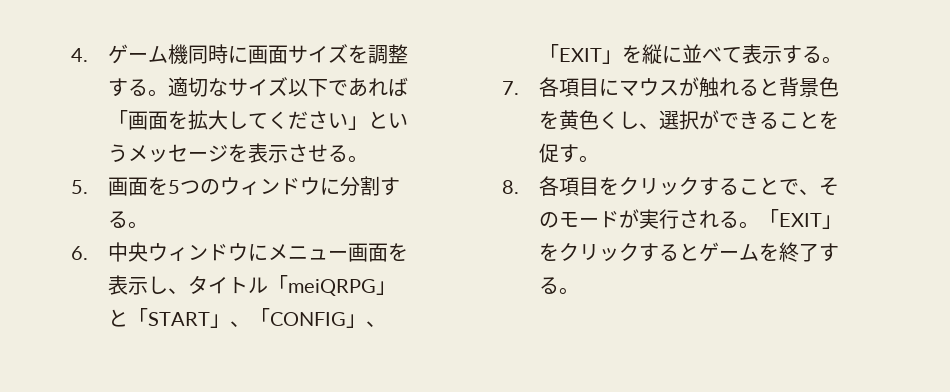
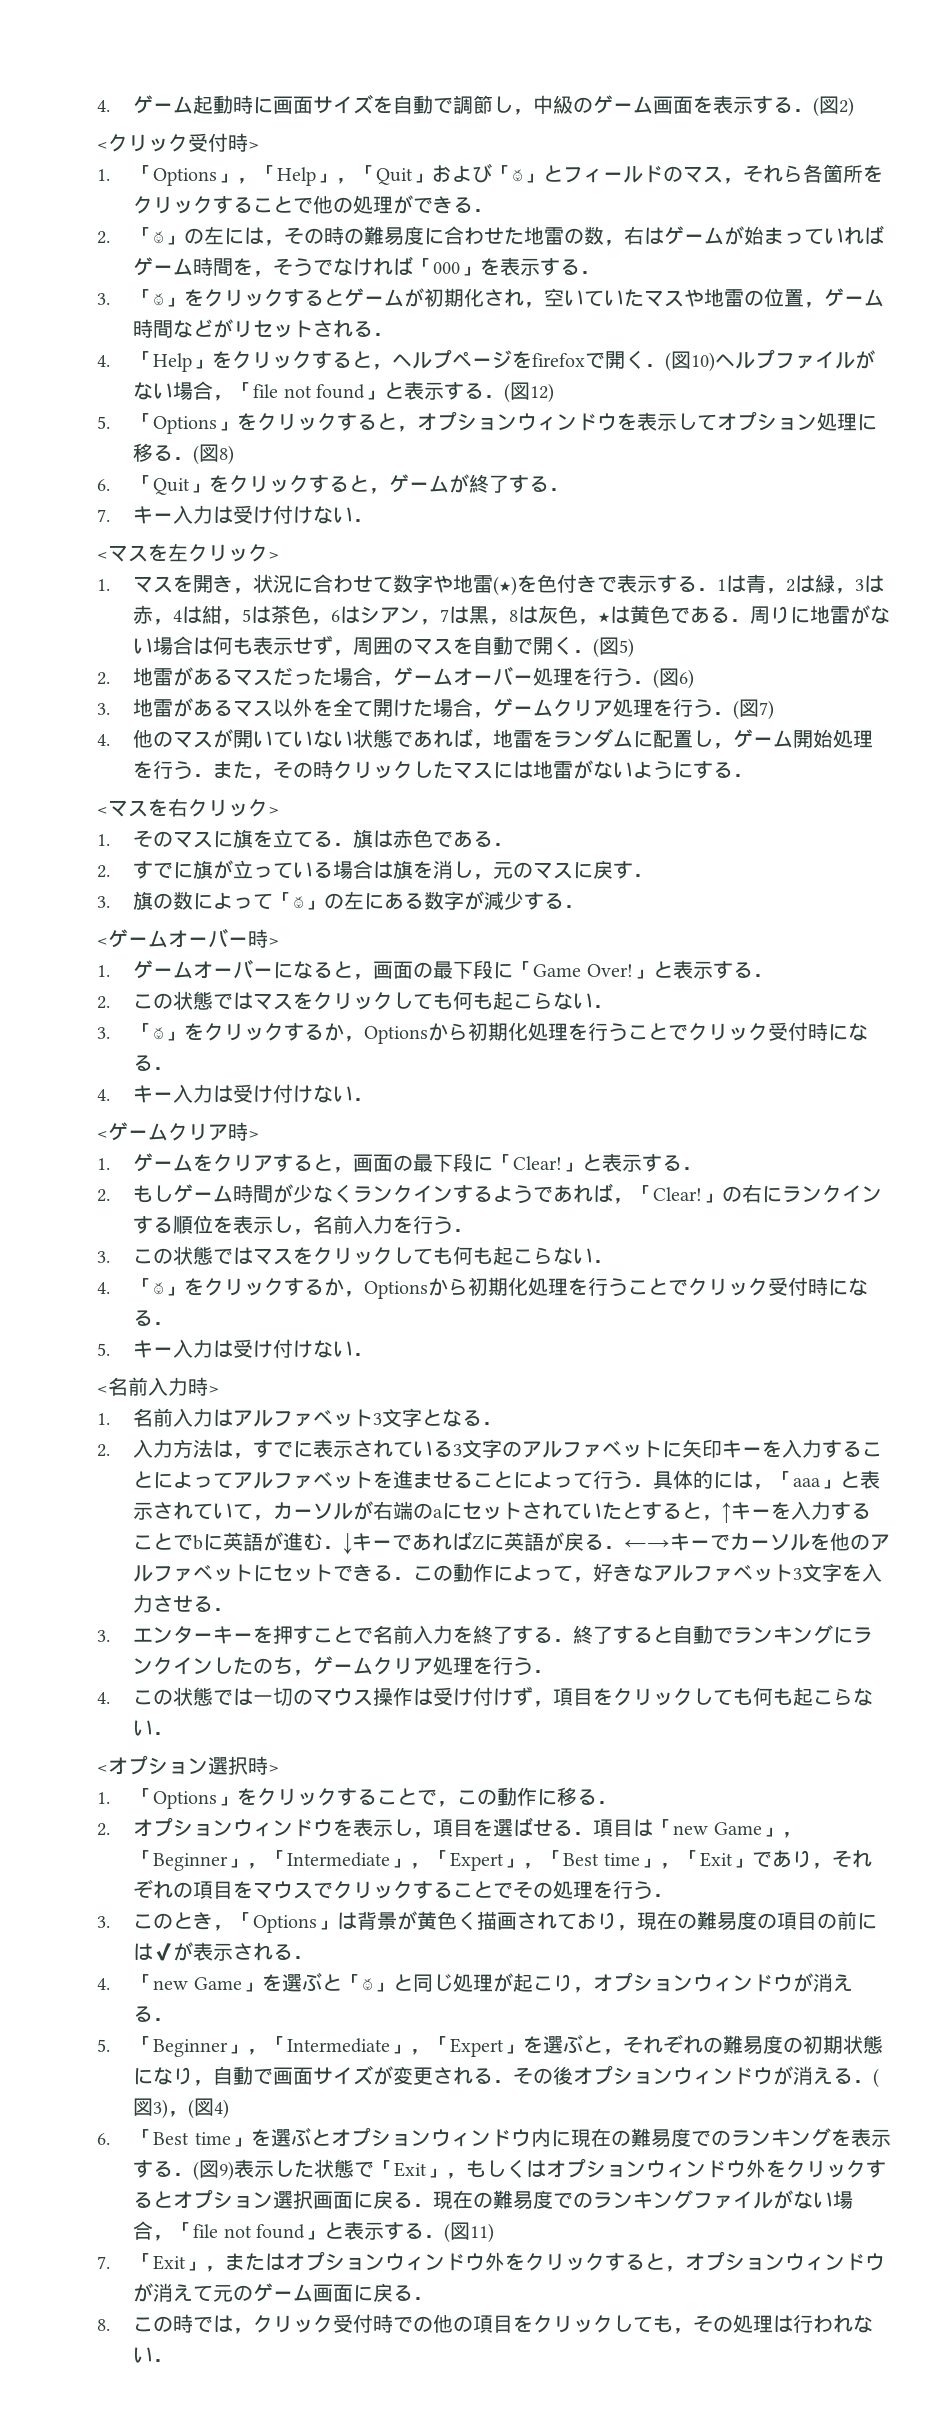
[167,44,208,64] 機同 -> [193,95,234,114] 起動
[367,44,408,64] [107,77,408,97] [107,110,408,130] [107,143,368,163] [71,176,400,196] [107,211,148,229] [71,242,408,262] [107,275,396,296] [107,308,386,328] [538,44,842,64] [502,77,839,98] [538,110,839,130] [538,143,599,163] [502,176,839,196] [538,209,822,229] 調整する。適切なサイズ以下であれば「画面を拡大してください」というメッセージを表示させる。 // 5.画面を5つのウィンドウに分割する。 // 6.中央ウィンドウにメニュー画面を表示し、タイトル「meiQRPG」と「START」、「CONFIG」、「EXIT」を縦に並べて表示する。 // 7.各項目にマウスが触れると背景色を黄色くし、選択ができることを促す。 // 8.各項目をクリックすることで、そのモードが実行される。「EXIT -> [393,95,855,117] [97,133,260,152] [97,163,884,186] [133,195,494,214] [97,225,885,246] [133,256,601,277] [97,289,165,306] 自動で調節し，中級のゲーム画面を表示する．(図2) // <クリック受付時> // 1.「Options」，「Help」，「Quit」および「☺」とフィールドのマス，それら各箇所をクリックすることで他の処理ができる． // 2.「☺」の左には，その時の難易度に合わせた地雷の数，右はゲームが始まっていればゲーム時間を，そうでなければ「000」を表示する． // 3.「☺
[758,242,839,262] [538,277,579,295] を終了する。 -> [404,288,885,308] [133,319,394,338] [97,349,876,372] [133,381,555,403] [97,411,878,434] [133,443,235,465] [97,474,570,495] [97,505,374,524] [97,543,280,562] [97,574,885,596] [133,605,891,625] [133,635,635,658] [97,666,695,689] [97,698,775,720] [97,728,874,749] [133,760,754,780] [97,798,280,817] [97,829,514,848] [97,860,654,880] [97,891,585,910] [97,928,280,948] [97,959,773,980] [97,991,614,1010] [97,1022,869,1044] [133,1055,174,1071] [97,1084,374,1103] [97,1122,260,1141] [97,1153,703,1173] [97,1183,883,1204] [133,1215,474,1235] [97,1246,614,1265] [97,1277,869,1299] [133,1310,174,1326] [97,1339,374,1358] [97,1377,220,1396] [97,1408,503,1427] [97,1439,883,1459] [133,1470,881,1490] [133,1501,872,1523] [133,1531,891,1554] [133,1563,883,1583] [133,1594,234,1613] [97,1625,874,1644] [133,1656,554,1676] [97,1686,874,1707] [133,1720,174,1736] [97,1755,280,1775] [97,1787,618,1809] [97,1817,802,1838] [133,1850,872,1871] [133,1879,674,1900] [97,1911,878,1933] [133,1942,314,1961] [97,1972,853,1993] [133,2006,174,2022] [97,2034,884,2057] [133,2065,880,2088] [133,2098,230,2119] [97,2127,891,2148] [133,2158,887,2181] [133,2189,854,2210] [133,2221,495,2243] [97,2251,886,2272] [133,2283,434,2302] [97,2314,874,2334] [133,2347,174,2363] が初期化され，空いていたマスや地雷の位置，ゲーム時間などがリセットされる． // 4.「Help」をクリックすると，ヘルプページをfirefoxで開く．(図10)ヘルプファイルがない場合，「file not found」と表示する．(図12) // 5.「Options」をクリックすると，オプションウィンドウを表示してオプション処理に移る．(図8) // 6.「Quit」をクリックすると，ゲームが終了する． // 7.キー入力は受け付けない． // <マスを左クリック> // 1.マスを開き，状況に合わせて数字や地雷(★)を色付きで表示する．1は青，2は緑，3は赤，4は紺，5は茶色，6はシアン，7は黒，8は灰色，★は黄色である．周りに地雷がない場合は何も表示せず，周囲のマスを自動で開く．(図5) // 2.地雷があるマスだった場合，ゲームオーバー処理を行う．(図6) // 3.地雷があるマス以外を全て開けた場合，ゲームクリア処理を行う．(図7) // 4.他のマスが開いていない状態であれば，地雷をランダムに配置し，ゲーム開始処理を行う．また，その時クリックしたマスには地雷がないようにする． // <マスを右クリック> // 1.そのマスに旗を立てる．旗は赤色である． // 2.すでに旗が立っている場合は旗を消し，元のマスに戻す． // 3.旗の数によって「☺」の左にある数字が減少する． // <ゲームオーバー時> // 1.ゲームオーバーになると，画面の最下段に「Game Over!」と表示する． // 2.この状態ではマスをクリックしても何も起こらない． // 3.「☺」をクリックするか，Optionsから初期化処理を行うことでクリック受付時になる． // 4.キー入力は受け付けない． // <ゲームクリア時> // 1.ゲームをクリアすると，画面の最下段に「Clear!」と表示する． // 2.もしゲーム時間が少なくランクインするようであれば，「Clear!」の右にランクインする順位を表示し，名前入力を行う． // 3.この状態ではマスをクリックしても何も起こらない． // 4.「☺」をクリックするか，Optionsから初期化処理を行うことでクリック受付時になる． // 5.キー入力は受け付けない． // <名前入力時> // 1.名前入力はアルファベット3文字となる． // 2.入力方法は，すでに表示されている3文字のアルファベットに矢印キーを入力することによってアルファベットを進ませることによって行う．具体的には，「aaa」と表示されていて，カーソルが右端のaにセットされていたとすると，↑キーを入力することでbに英語が進む．↓キーであればZに英語が戻る．←→キーでカーソルを他のアルファベットにセットできる．この動作によって，好きなアルファベット3文字を入力させる． // 3.エンターキーを押すことで名前入力を終了する．終了すると自動でランキングにランクインしたのち，ゲームクリア処理を行う． // 4.この状態では一切のマウス操作は受け付けず，項目をクリックしても何も起こらない． // <オプション選択時> // 1.「Options」をクリックすることで，この動作に移る． // 2.オプションウィンドウを表示し，項目を選ばせる．項目は「new Game」，「Beginner」，「Intermediate」，「Expert」，「Best time」，「Exit」であり，それぞれの項目をマウスでクリックすることでその処理を行う． // 3.このとき，「Options」は背景が黄色く描画されており，現在の難易度の項目の前には✔が表示される． // 4.「new Game」を選ぶと「☺」と同じ処理が起こり，オプションウィンドウが消える． // 5.「Beginner」，「Intermediate」，「Expert」を選ぶと，それぞれの難易度の初期状態になり，自動で画面サイズが変更される．その後オプションウィンドウが消える．(図3)，(図4) // 6.「Best time」を選ぶとオプションウィンドウ内に現在の難易度でのランキングを表示する．(図9)表示した状態で「Exit」，もしくはオプションウィンドウ外をクリックするとオプション選択画面に戻る．現在の難易度でのランキングファイルがない場合，「file not found」と表示する．(図11) // 7.「Exit」，またはオプションウィンドウ外をクリックすると，オプションウィンドウが消えて元のゲーム画面に戻る． // 8.この時では，クリック受付時での他の項目をクリックしても，その処理は行われない．

